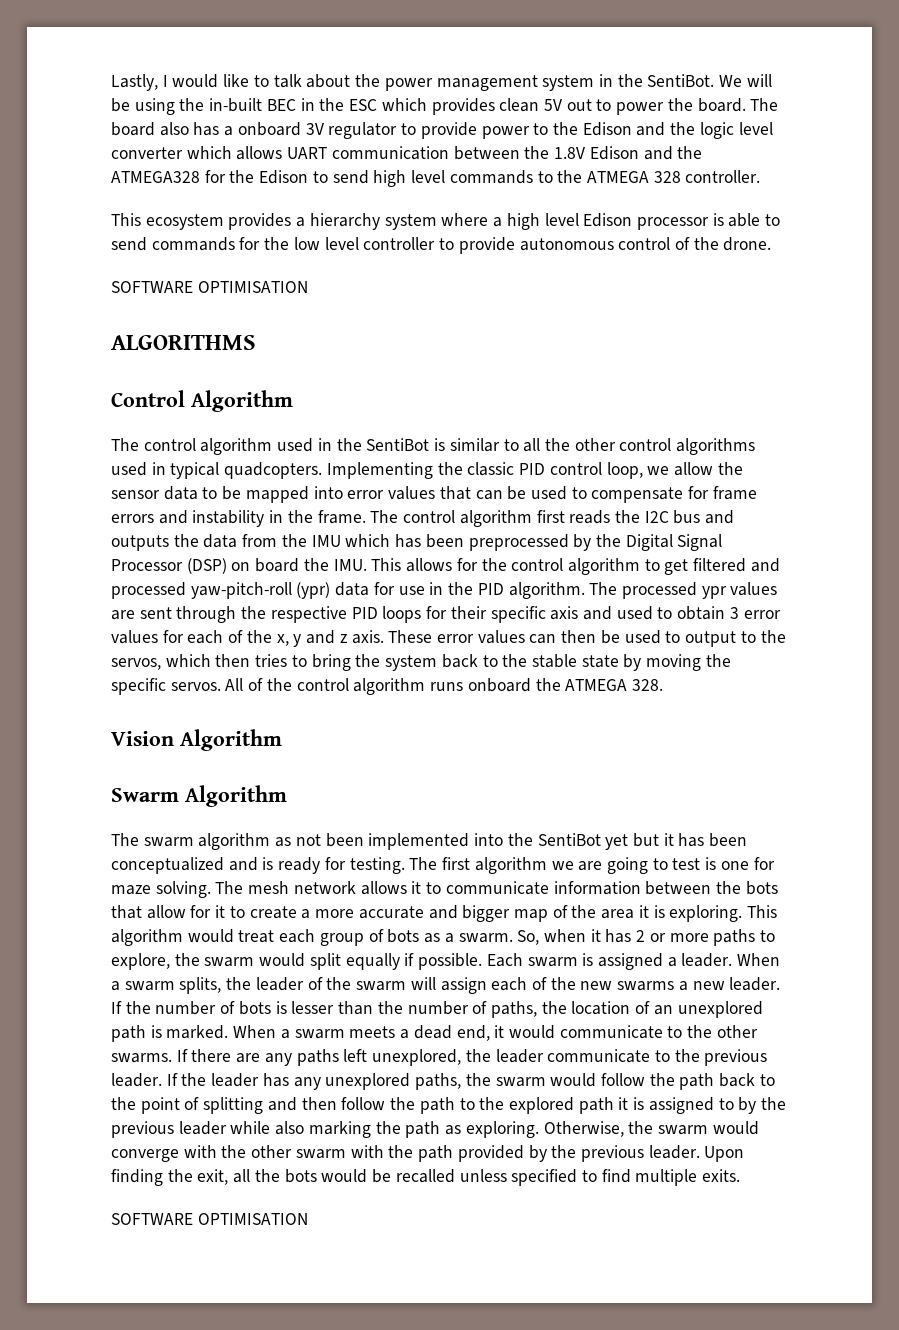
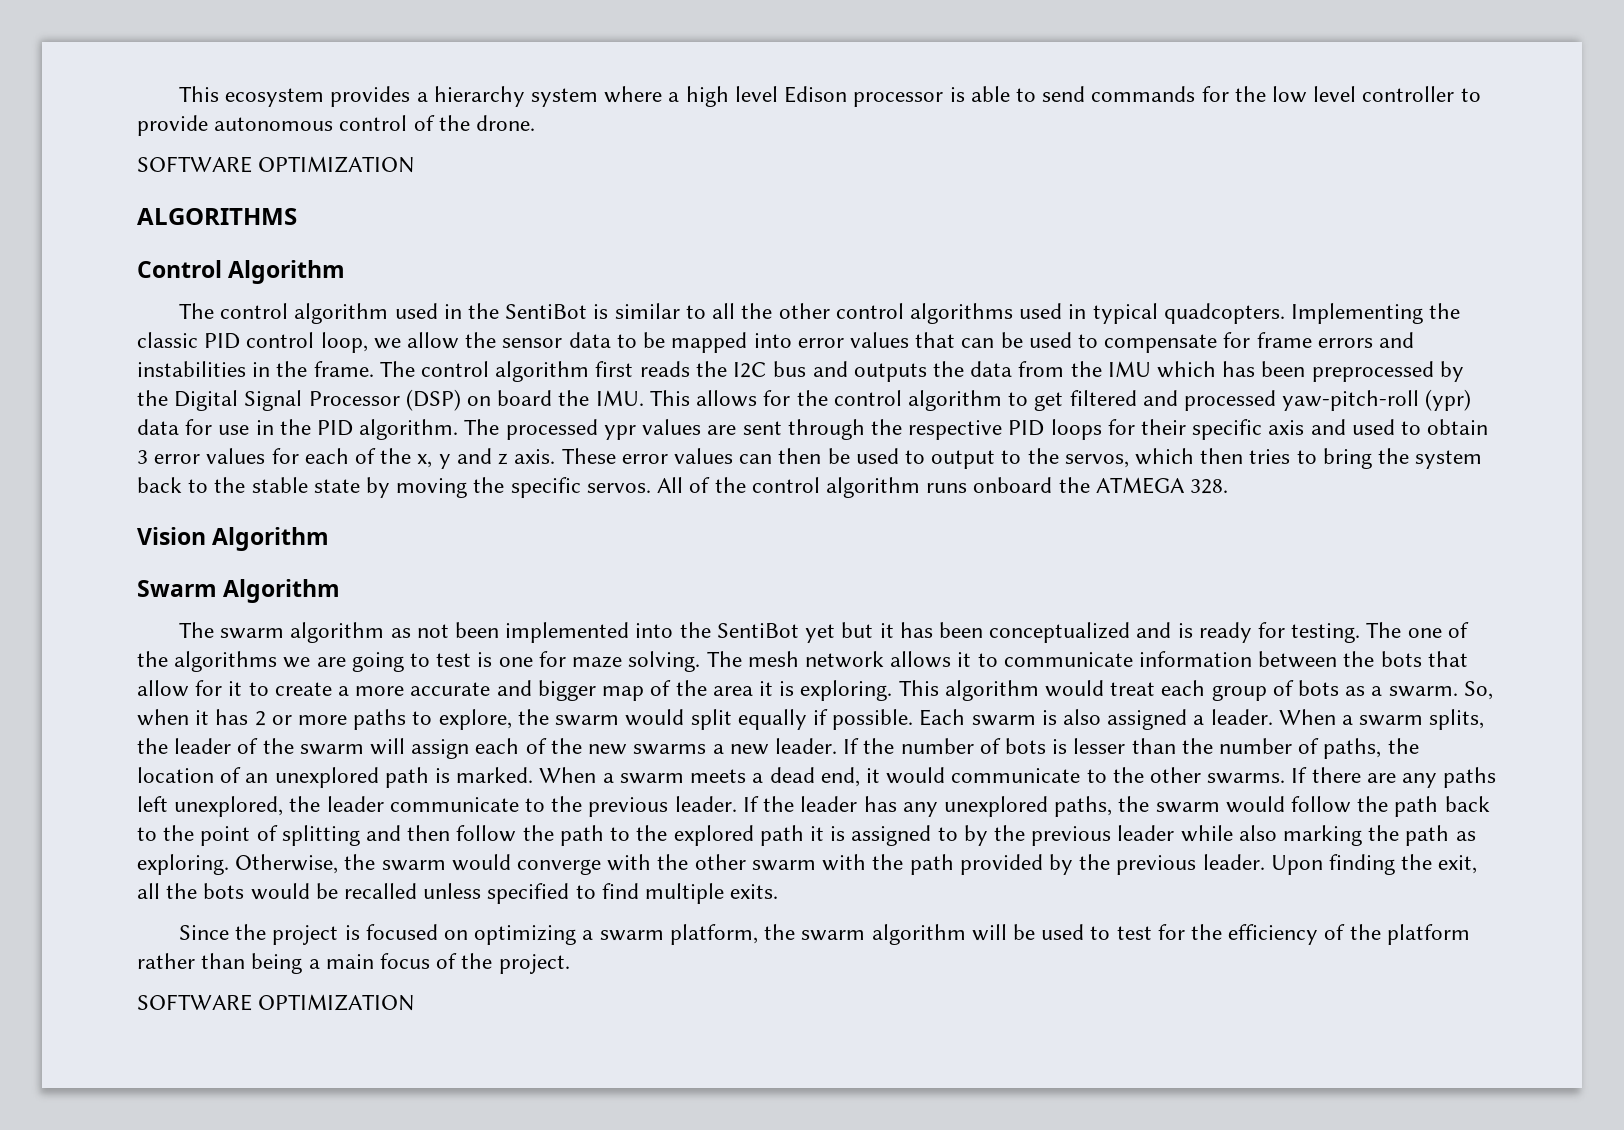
[111,74,772,91] [111,98,779,115] [111,122,773,139] [111,146,703,160] [111,170,761,187] Lastly, I would like to talk about the power management system in the SentiBot. We will be using the in-built BEC in the ESC which provides clean 5V out to power the board. The board also has a onboard 3V regulator to provide power to the Edison and the logic level converter which allows UART communication between the 1.8V Edison and the ATMEGA328 for the Edison to send high level commands to the ATMEGA 328 controller. // -> (179, 94) none
[197,281,308,293] OPTIMISATION -> [258,156,416,173] OPTIMIZATION
[192,510,265,527] instability -> [137,361,246,377] instabilities
[442,857,547,874] first algorithm -> [1407,622,1469,638] [137,651,278,672] one of the algorithms
(594, 959) none -> [1062,709,1101,725] also
[111,1213,308,1225] // SOFTWARE OPTIMISATION -> [179,924,1470,945] [137,953,570,974] [137,994,416,1011] // Since the project is focused on optimizing a swarm platform, the swarm algorithm will be used to test for the efficiency of the platform rather than being a main focus of the project. // SOFTWARE OPTIMIZATION

